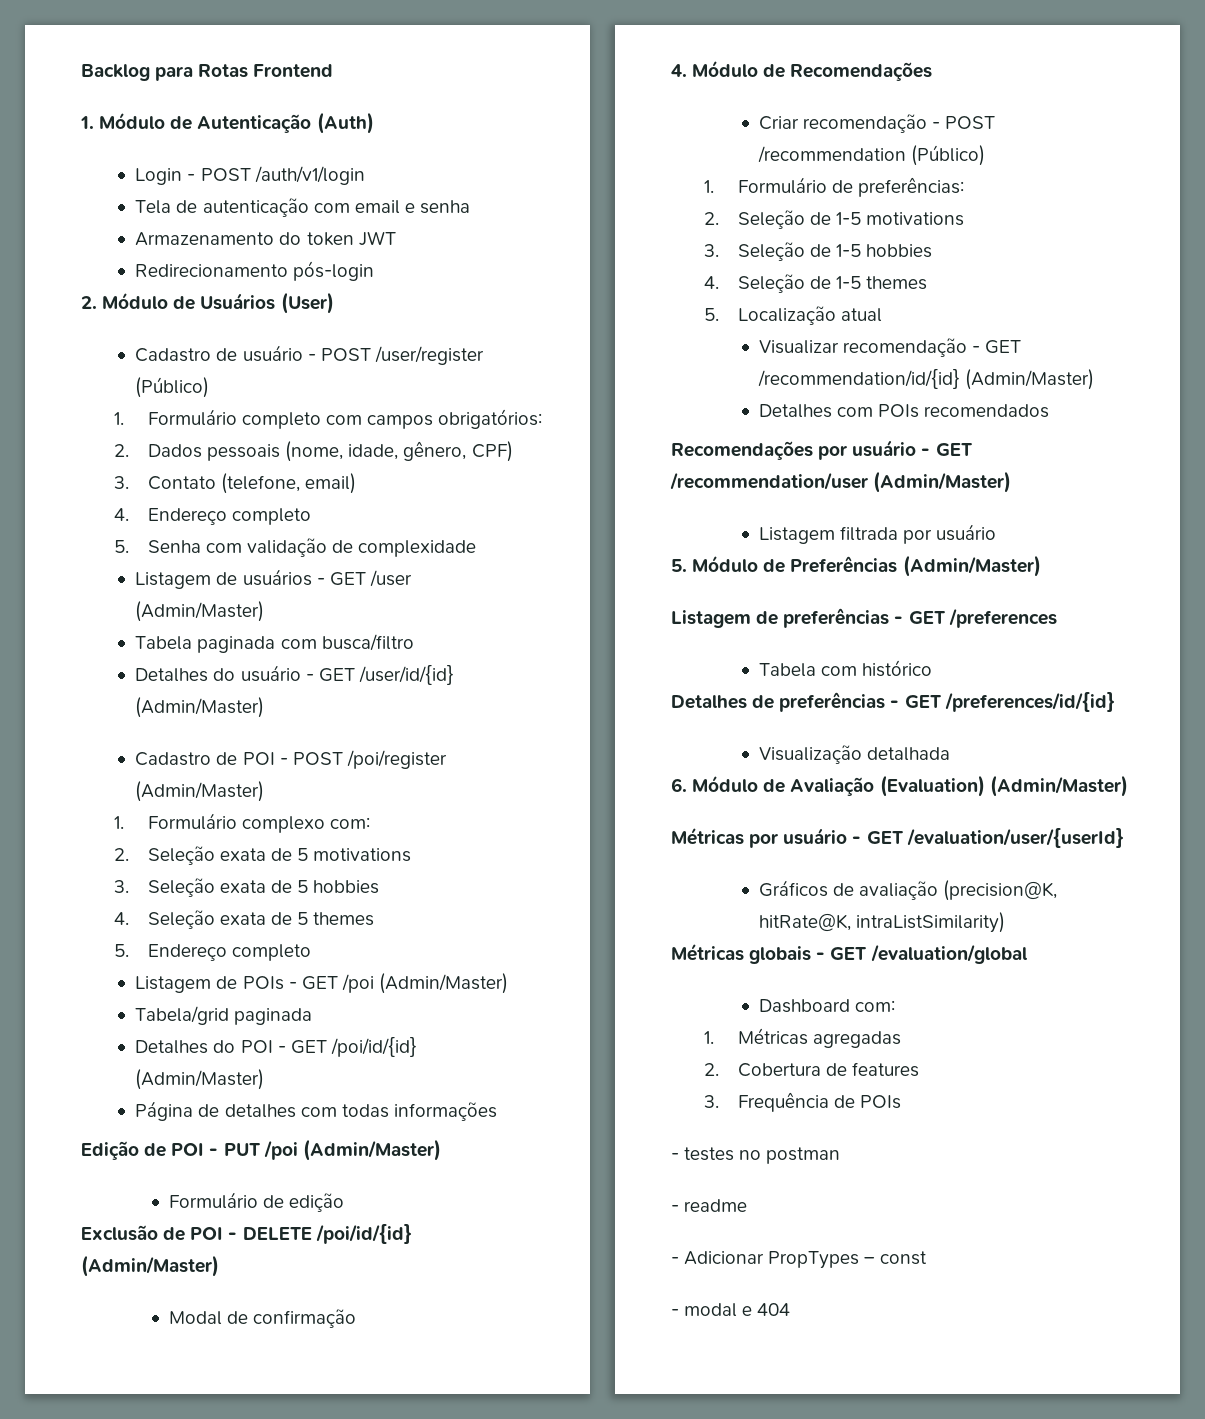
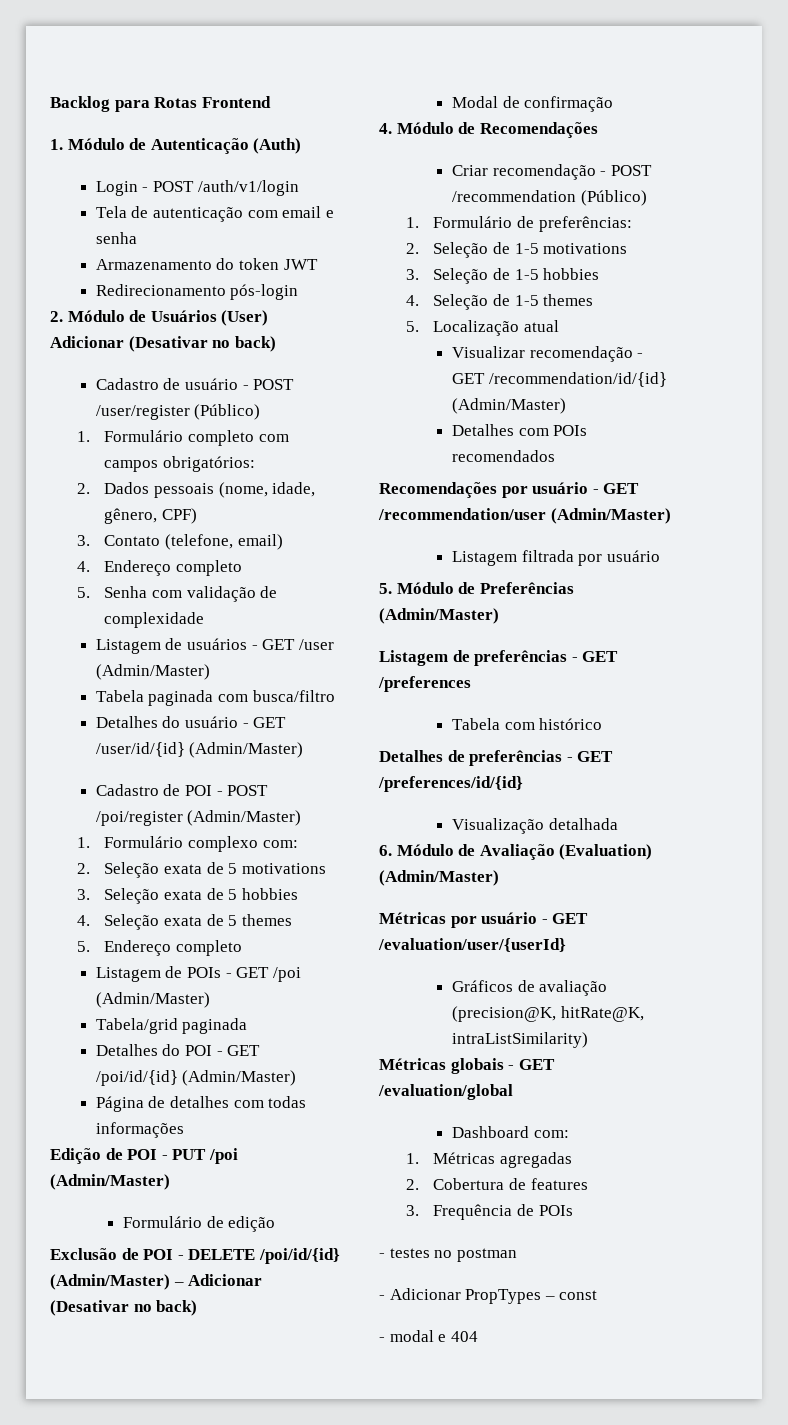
(334, 303) none -> [50,336,276,352] Adicionar (Desativar no back)
(219, 1266) none -> [173,1274,263,1286] [50,1300,198,1316] – Adicionar (Desativar no back)
[671,1199,748,1212] // - readme -> (517, 1255) none

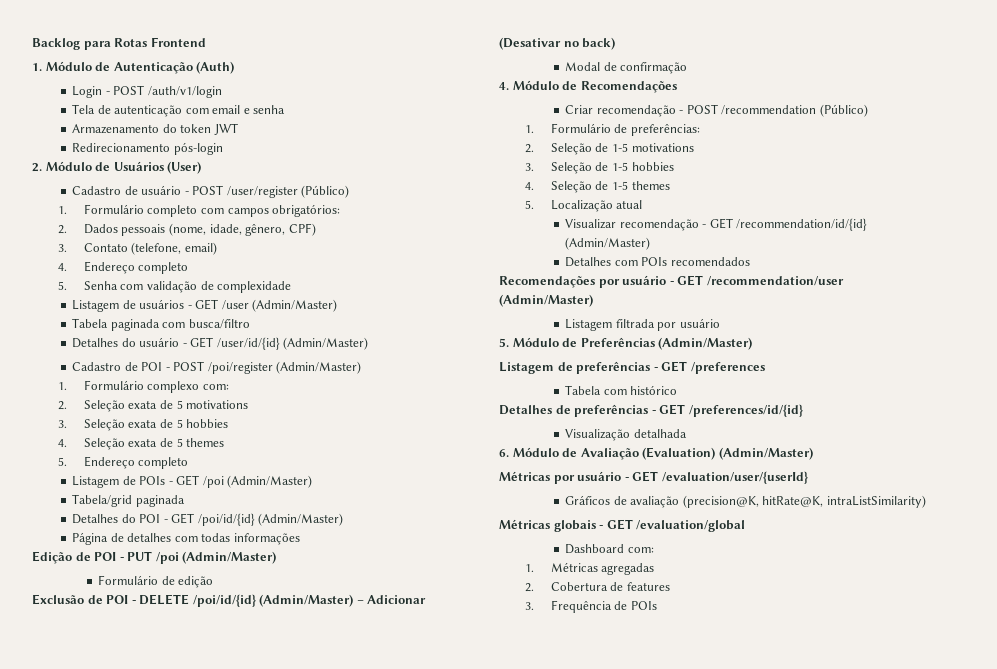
[50,336,276,352] Adicionar (Desativar no back) -> (202, 167) none
[379,1248,517,1262] [379,1288,598,1304] [379,1330,478,1342] // - testes no postman // - Adicionar PropTypes – const // - modal e 404 -> (657, 605) none

